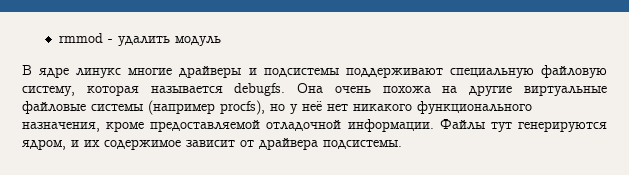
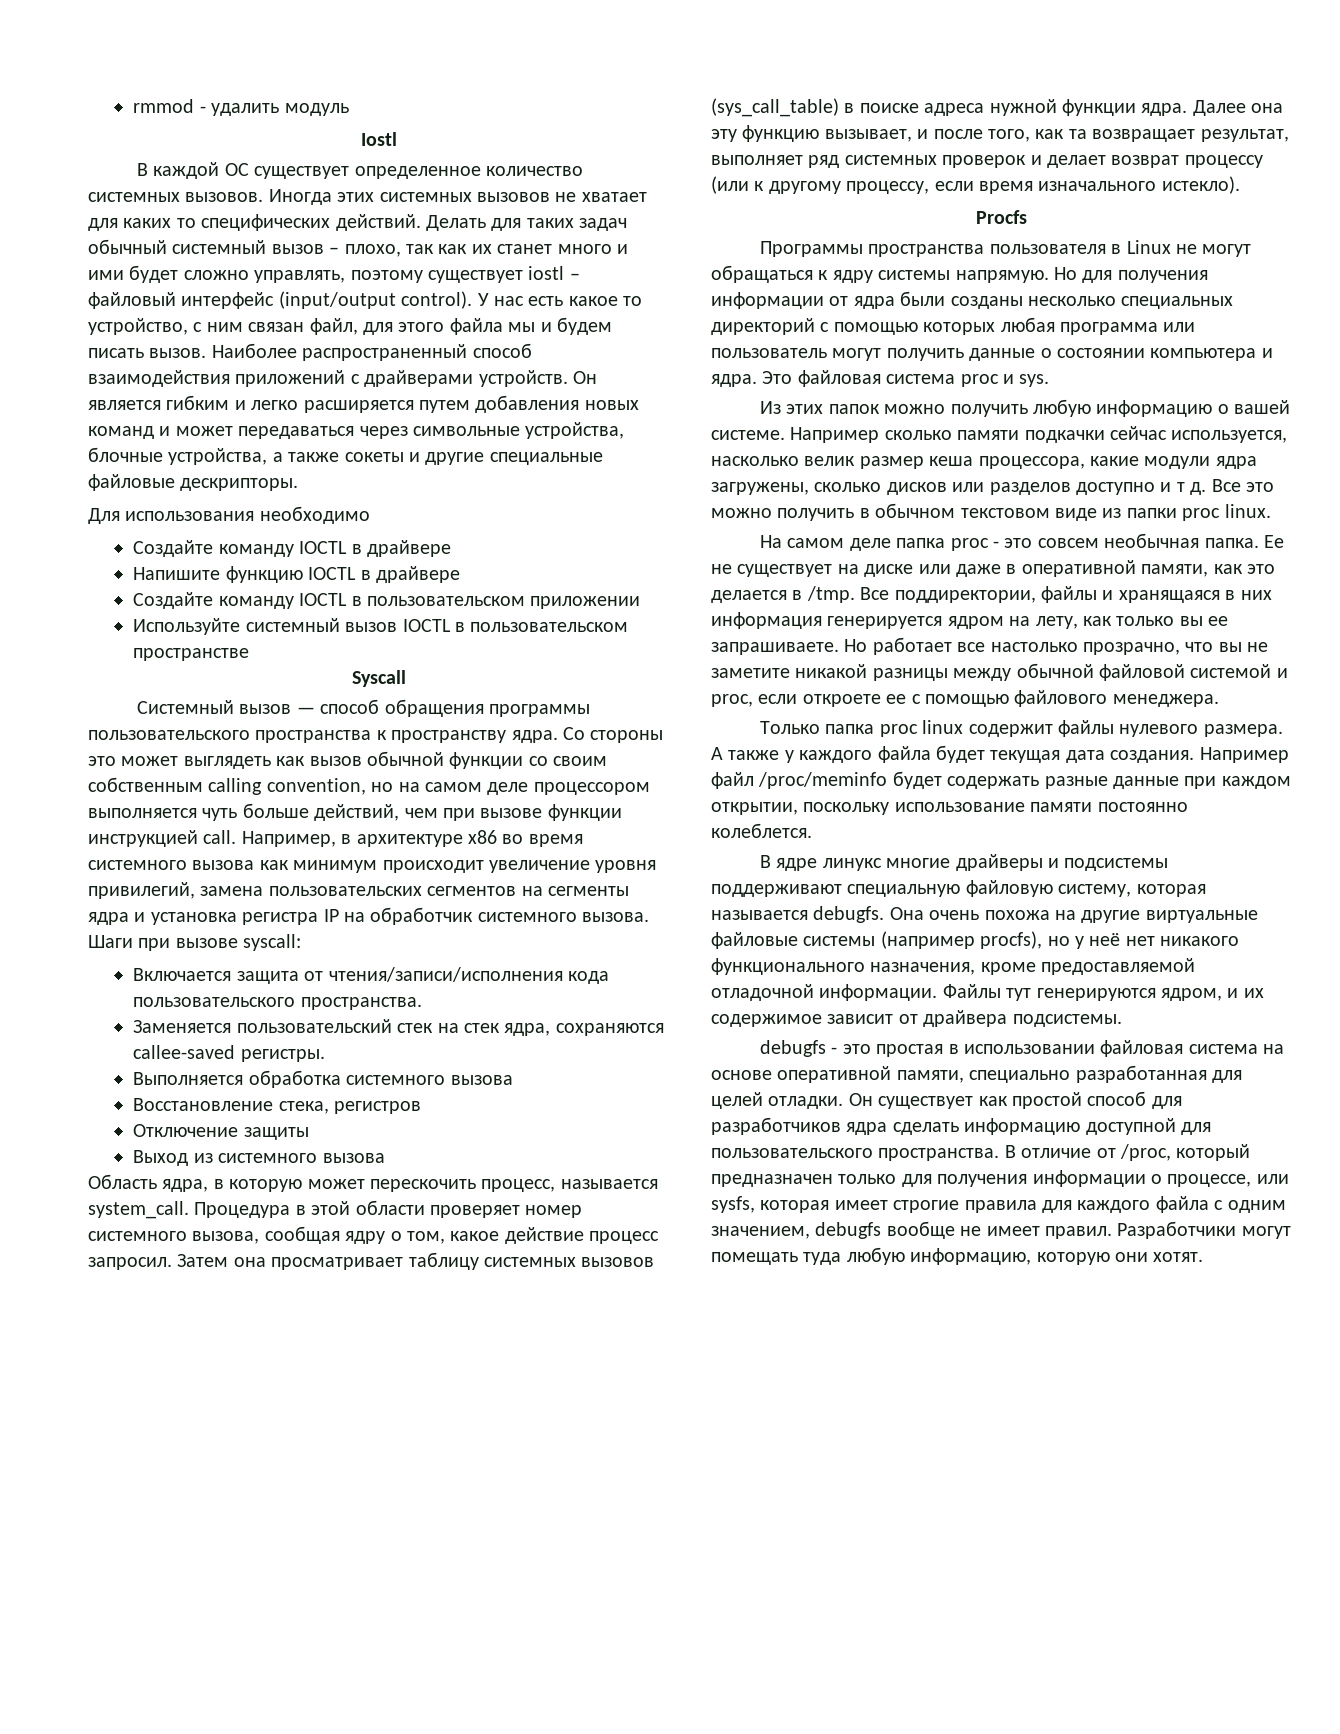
(221, 41) none -> [360,132,397,146] [136,162,583,179] [88,189,647,205] [88,214,628,231] [88,239,628,257] [88,265,580,283] [88,291,643,309] [88,317,612,335] [88,343,532,361] [88,370,597,387] [88,395,639,413] [88,422,625,439] [88,447,603,465] [88,474,299,491] [88,506,370,524] [133,540,452,557] [133,566,461,583] [133,592,641,609] [133,618,629,635] [133,648,250,661] [351,670,406,687] [136,699,590,717] [88,727,664,743] [88,751,608,769] [88,777,650,795] [88,803,622,821] [88,830,583,847] [88,860,657,873] [88,882,629,899] [88,907,650,925] [88,934,302,951] [133,967,610,984] [133,997,422,1010] [133,1019,664,1036] [133,1045,325,1062] [133,1070,513,1088] [133,1098,422,1114] [133,1124,309,1140] [133,1150,385,1166] [88,1174,658,1192] [88,1200,583,1219] [88,1226,660,1244] [88,1252,655,1270] [711,98,1284,117] [711,125,1289,142] [711,155,1263,168] [711,176,1240,194] [976,210,1027,224] [759,240,1252,257] [711,265,1208,283] [711,291,1234,309] [711,317,1196,335] [711,348,1273,361] [711,370,1050,387] [759,399,1291,417] [711,426,1288,443] [711,456,1257,469] [711,479,1274,495] [711,503,1271,521] [759,533,1284,551] [711,560,1275,577] [711,586,1272,603] [711,612,1229,629] [711,637,1269,655] [711,663,1288,681] [711,690,1219,707] [759,720,1283,737] [711,745,1289,763] [711,771,1291,789] [711,802,1188,815] [711,823,812,838] // Iostl // В каждой ОС существует определенное количество системных вызовов. Иногда этих системных вызовов не хватает для каких то специфических действий. Делать для таких задач обычный системный вызов – плохо, так как их станет много и ими будет сложно управлять, поэтому существует iostl – файловый интерфейс (input/output control). У нас есть какое то устройство, с ним связан файл, для этого файла мы и будем писать вызов. Наиболее распространенный способ взаимодействия приложений с драйверами устройств. Он является гибким и легко расширяется путем добавления новых команд и может передаваться через символьные устройства, блочные устройства, а также сокеты и другие специальные файловые дескрипторы. // Для использования необходимо // Создайте команду IOCTL в драйвере // Напишите функцию IOCTL в драйвере // Создайте команду IOCTL в пользовательском приложении // Используйте системный вызов IOCTL в пользовательском пространстве // Syscall // Системный вызов — способ обращения программы пользовательского пространства к пространству ядра. Со стороны это может выглядеть как вызов обычной функции со своим собственным calling convention, но на самом деле процессором выполняется чуть больше действий, чем при вызове функции инструкцией call. Например, в архитектуре x86 во время системного вызова как минимум происходит увеличение уровня привилегий, замена пользовательских сегментов на сегменты ядра и установка регистра IP на обработчик системного вызова. Шаги при вызове syscall: // Включается защита от чтения/записи/исполнения кода пользовательского пространства. // Заменяется пользовательский стек на стек ядра, сохраняются callee-saved регистры. // Выполняется обработка системного вызова // Восстановление стека, регистров // Отключение защиты // Выход из системного вызова // Область ядра, в которую может перескочить процесс, называется system_call. Процедура в этой области проверяет номер системного вызова, сообщая ядру о том, какое действие процесс запросил. Затем она просматривает таблицу системных вызовов (sys_call_table) в поиске адреса нужной функции ядра. Далее она эту функцию вызывает, и после того, как та возвращает результат, выполняет ряд системных проверок и делает возврат процессу (или к другому процессу, если время изначального истекло). // Procfs // Программы пространства пользователя в Linux не могут обращаться к ядру системы напрямую. Но для получения информации от ядра были созданы несколько специальных директорий с помощью которых любая программа или пользователь могут получить данные о состоянии компьютера и ядра. Это файловая система proc и sys. // Из этих папок можно получить любую информацию о вашей системе. Например сколько памяти подкачки сейчас используется, насколько велик размер кеша процессора, какие модули ядра загружены, сколько дисков или разделов доступно и т д. Все это можно получить в обычном текстовом виде из папки proc linux. // На самом деле папка proc - это совсем необычная папка. Ее не существует на диске или даже в оперативной памяти, как это делается в /tmp. Все поддиректории, файлы и хранящаяся в них информация генерируется ядром на лету, как только вы ее запрашиваете. Но работает все настолько прозрачно, что вы не заметите никакой разницы между обычной файловой системой и proc, если откроете ее с помощью файлового менеджера. // Только папка proc linux содержит файлы нулевого размера. А также у каждого файла будет текущая дата создания. Например файл /proc/meminfo будет содержать разные данные при каждом открытии, поскольку использование памяти постоянно колеблется.
(402, 144) none -> [759,1040,1285,1057] [711,1065,1242,1083] [711,1091,1182,1109] [711,1117,1211,1135] [711,1144,1251,1161] [711,1170,1289,1187] [711,1196,1286,1213] [711,1221,1291,1239] [711,1247,1204,1265] // debugfs - это простая в использовании файловая система на основе оперативной памяти, специально разработанная для целей отладки. Он существует как простой способ для разработчиков ядра сделать информацию доступной для пользовательского пространства. В отличие от /proc, который предназначен только для получения информации о процессе, или sysfs, которая имеет строгие правила для каждого файла с одним значением, debugfs вообще не имеет правил. Разработчики могут помещать туда любую информацию, которую они хотят.

